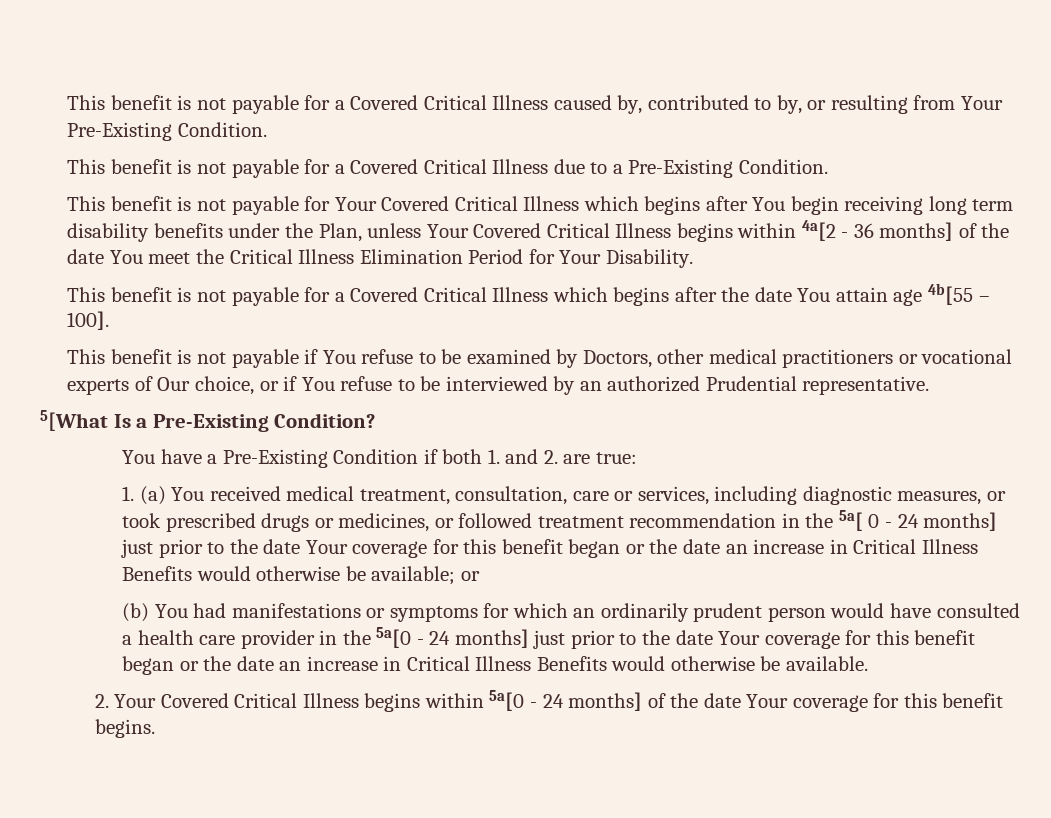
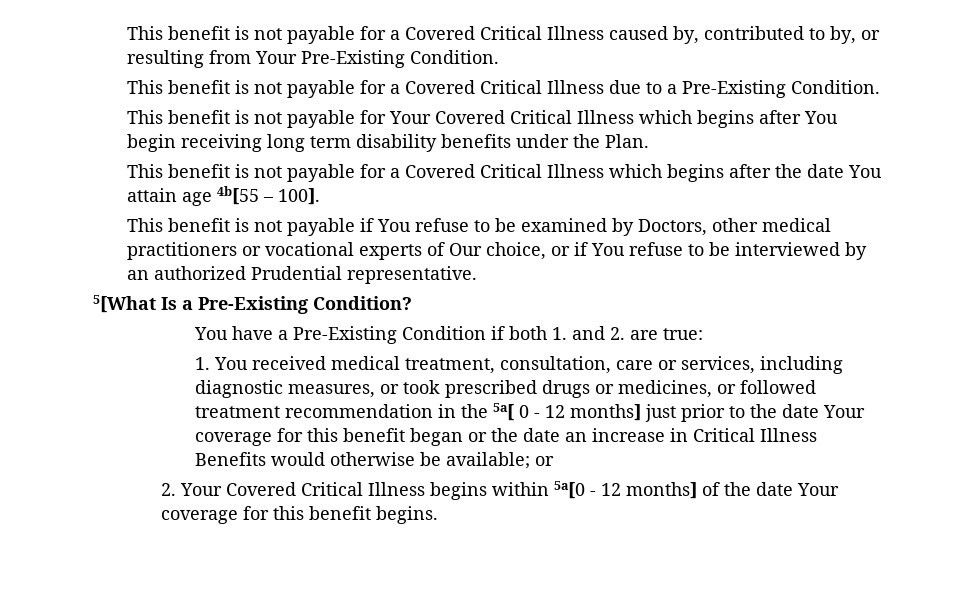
[318,220,1010,242] [67,249,693,268] Plan, unless Your Covered Critical Illness begins within 4a[2 - 36 months] of the date You meet the Critical Illness Elimination Period for Your Disability. -> [605,134,650,148] Plan.
[139,486,166,505] (a) -> (211, 363) none
[897,514,919,528] 24 -> [545,405,566,418] 12
[122,603,1020,622] [122,627,976,649] [122,656,869,675] // (b) You had manifestations or symptoms for which an ordinarily prudent person would have consulted a health care provider in the 5a[0 - 24 months] just prior to the date Your coverage for this benefit began or the date an increase in Critical Illness Benefits would otherwise be available. -> (555, 461) none
[542,694,564,708] 24 -> [601,483,622,496] 12

